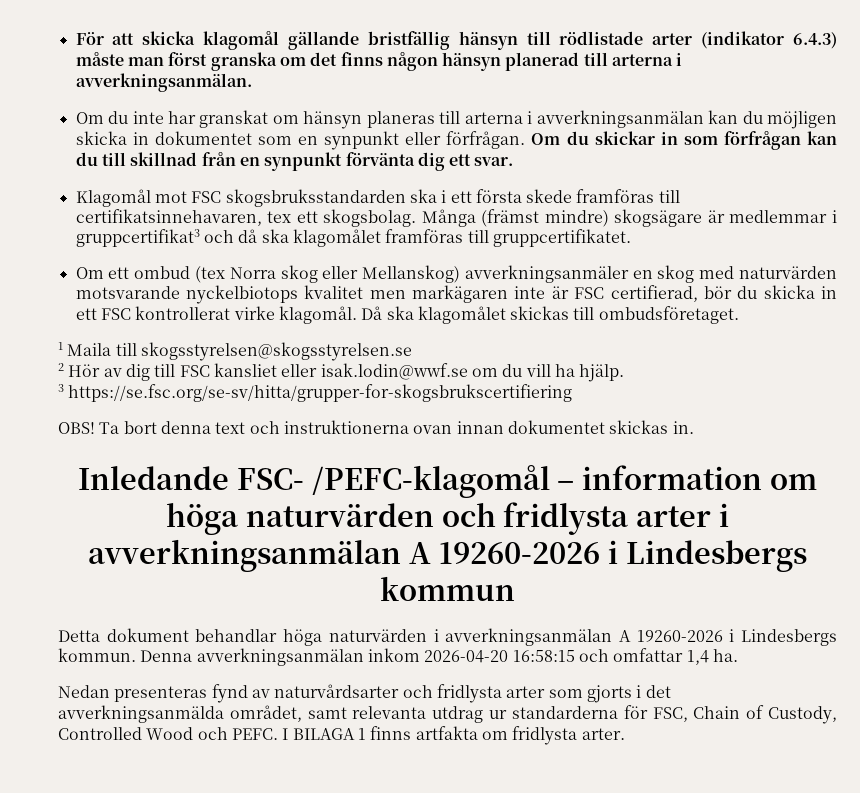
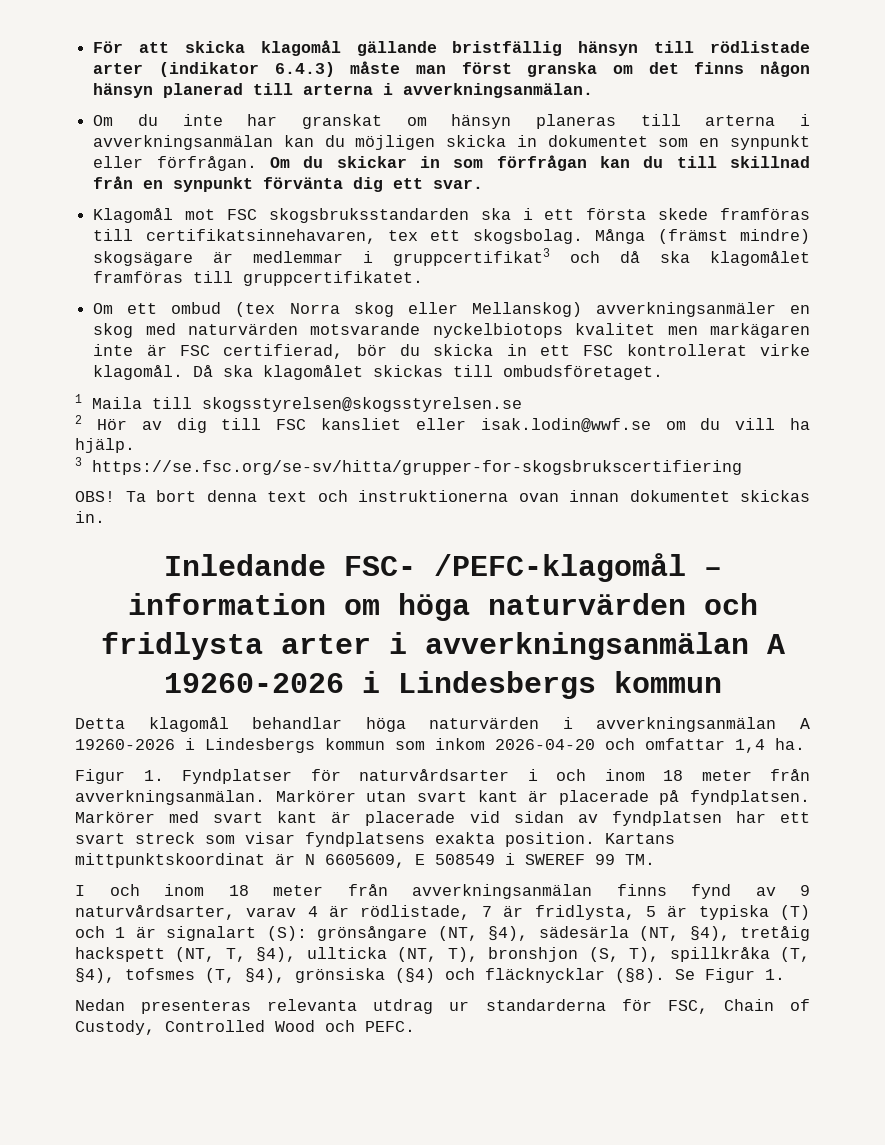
[106,628,189,642] dokument -> [148,717,229,732] klagomål
[58,648,364,666] kommun. Denna avverkningsanmälan -> [325,738,425,750] kommun som
[512,650,575,662] 16:58:15 -> (595, 744) none
[58,684,671,703] [58,705,347,723] Nedan presenteras fynd av naturvårdsarter och fridlysta arter som gjorts i det avverkningsanmälda området, samt -> [75,769,810,784] [75,790,810,805] [75,811,810,826] [75,832,675,847] [75,853,655,868] [75,884,810,899] [75,905,811,920] [75,926,811,941] [75,947,811,962] [75,968,785,983] [75,999,252,1014] Figur 1. Fyndplatser för naturvårdsarter i och inom 18 meter från avverkningsanmälan. Markörer utan svart kant är placerade på fyndplatsen. Markörer med svart kant är placerade vid sidan av fyndplatsen har ett svart streck som visar fyndplatsens exakta position. Kartans mittpunktskoordinat är N 6605609, E 508549 i SWEREF 99 TM. // I och inom 18 meter från avverkningsanmälan finns fynd av 9 naturvårdsarter, varav 4 är rödlistade, 7 är fridlysta, 5 är typiska (T) och 1 är signalart (S): grönsångare (NT, §4), sädesärla (NT, §4), tretåig hackspett (NT, T, §4), ullticka (NT, T), bronshjon (S, T), spillkråka (T, §4), tofsmes (T, §4), grönsiska (§4) och fläcknycklar (§8). Se Figur 1. // Nedan presenteras
[282,726,625,745] I BILAGA 1 finns artfakta om fridlysta arter. -> (415, 1026) none

